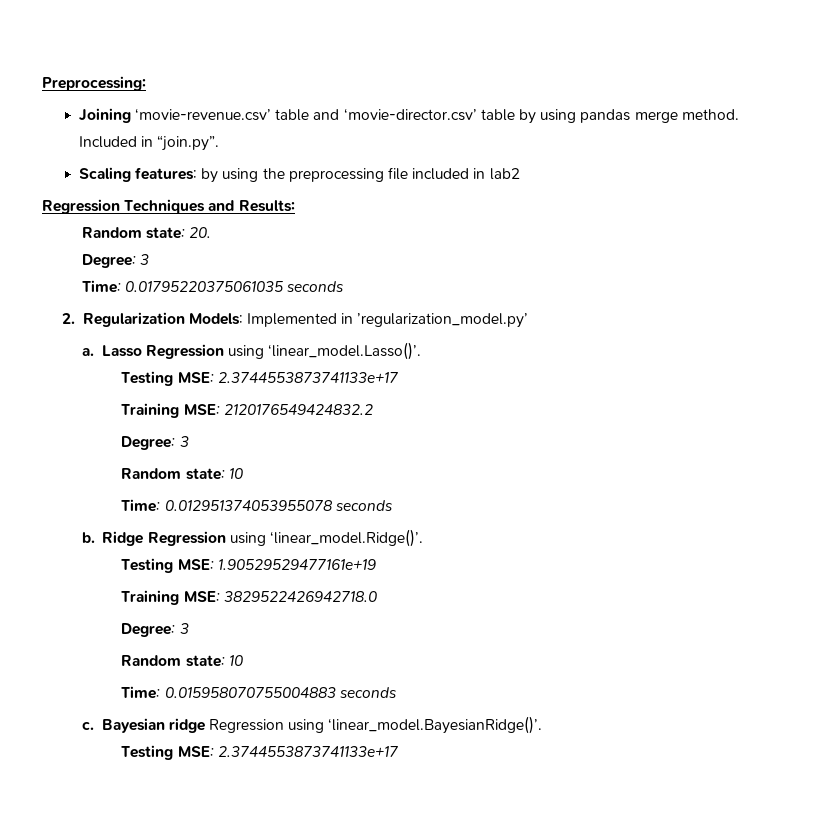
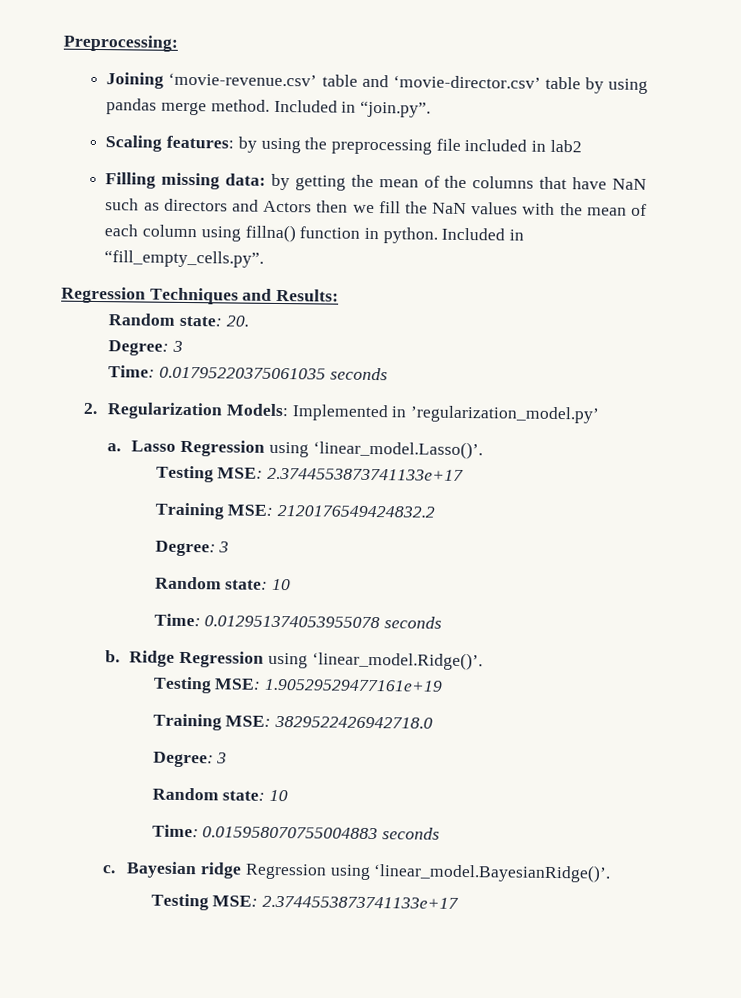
(520, 174) none -> [105,172,648,191] [105,198,648,216] [104,224,525,244] [104,250,265,268] // Filling missing data: by getting the mean of the columns that have NaN such as directors and Actors then we fill the NaN values with the mean of each column using fillna() function in python. Included in “fill_empty_cells.py”.

